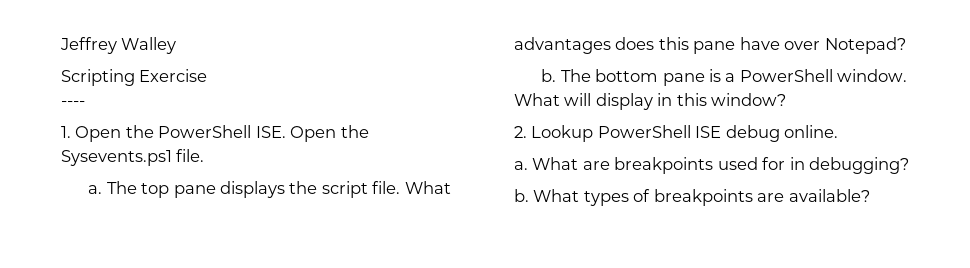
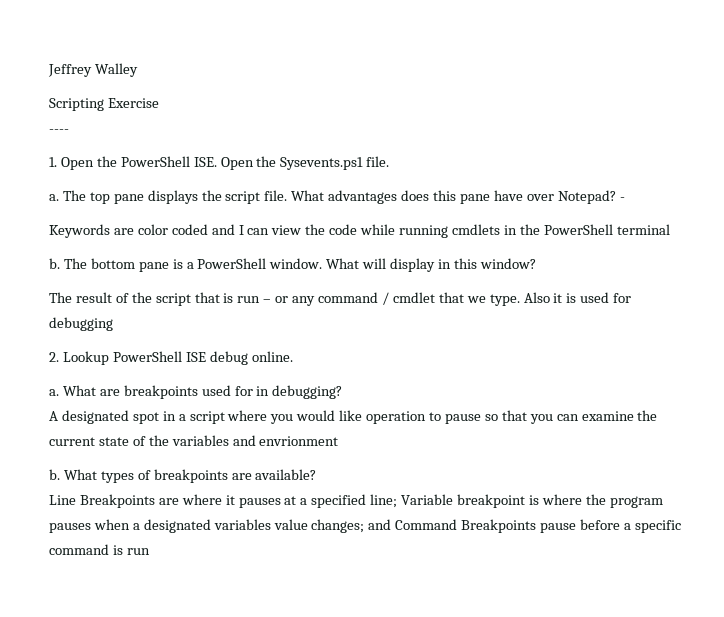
(906, 45) none -> [619,197,625,201] [49,224,670,238] - // Keywords are color coded and I can view the code while running cmdlets in the PowerShell terminal
(787, 99) none -> [49,292,632,306] [49,317,113,331] // The result of the script that is run – or any command / cmdlet that we type. Also it is used for debugging
(910, 165) none -> [49,410,658,424] [49,435,339,446] // A designated spot in a script where you would like operation to pause so that you can examine the current state of the variables and envrionment
(870, 195) none -> [49,494,663,508] [49,519,681,533] [49,544,150,555] // Line Breakpoints are where it pauses at a specified line; Variable breakpoint is where the program pauses when a designated variables value changes; and Command Breakpoints pause before a specific command is run

